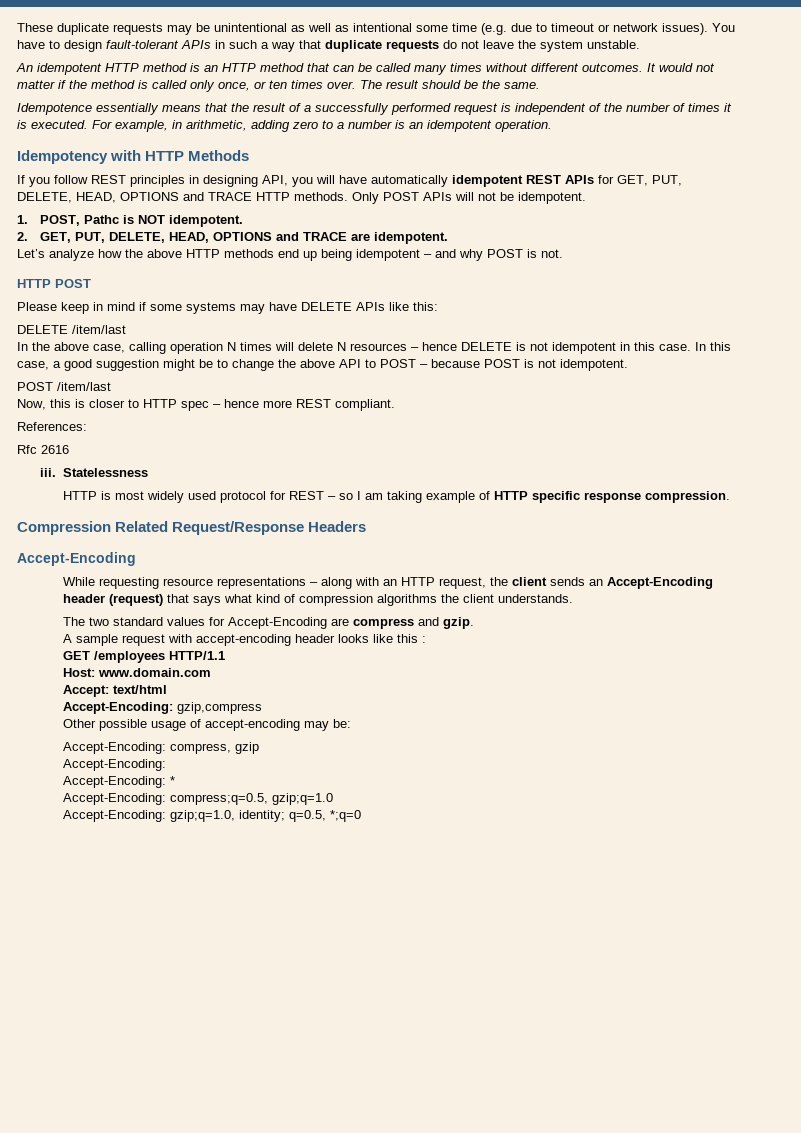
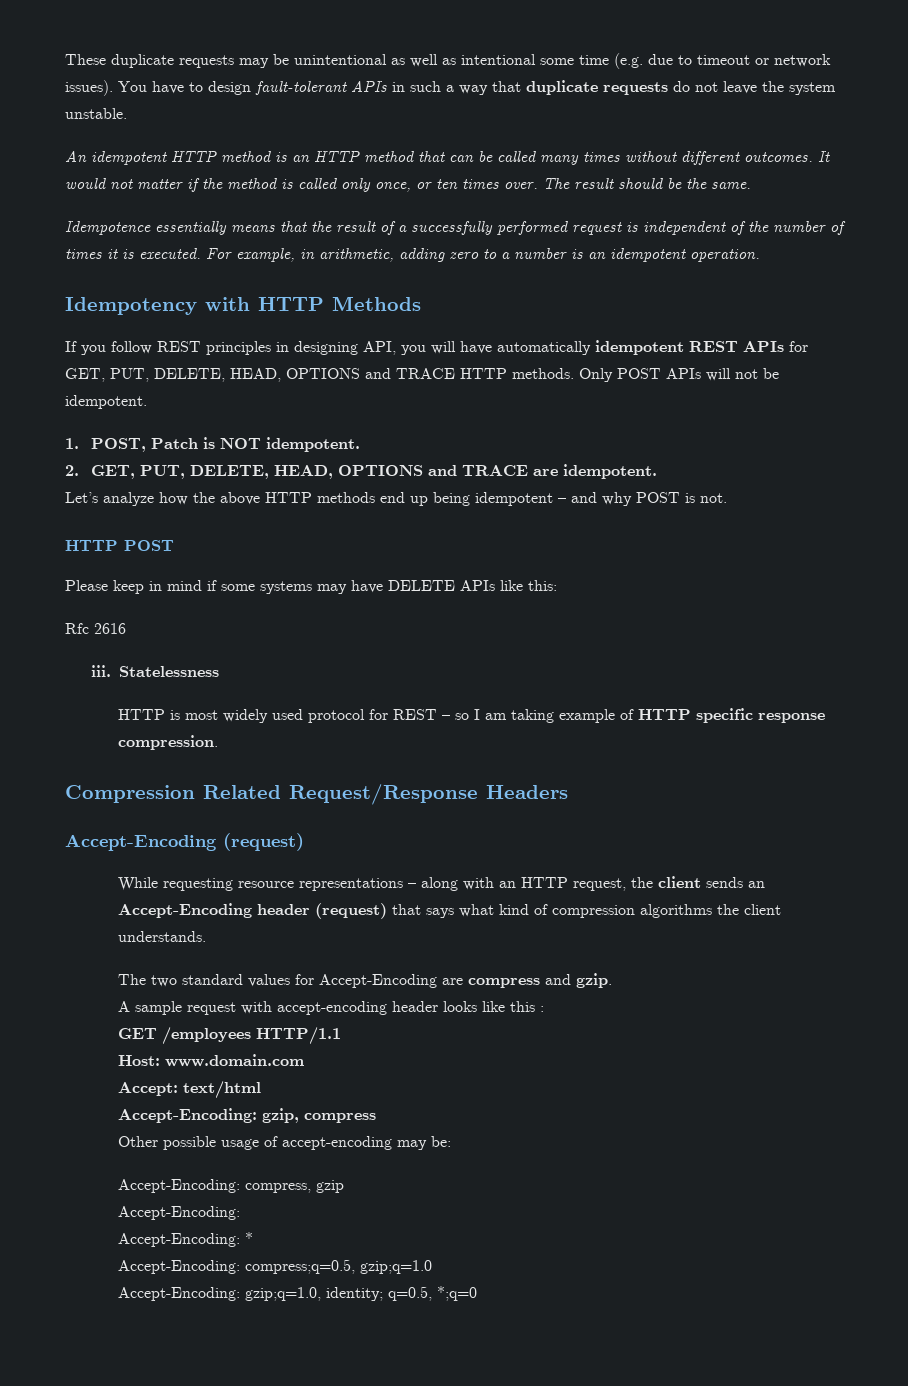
[83,215,119,224] Pathc -> [151,438,199,449] Patch
[17,325,126,334] [17,342,731,354] [17,359,628,371] [17,382,111,391] [17,399,395,411] [17,422,87,431] // DELETE /item/last // In the above case, calling operation N times will delete N resources – hence DELETE is not idempotent in this case. In this case, a good suggestion might be to change the above API to POST – because POST is not idempotent. // POST /item/last // Now, this is closer to HTTP spec – hence more REST compliant. // References: -> (557, 585) none
(136, 559) none -> [223,833,304,851] (request)
[176,702,262,714] gzip,compress -> [261,1108,376,1123] gzip, compress

